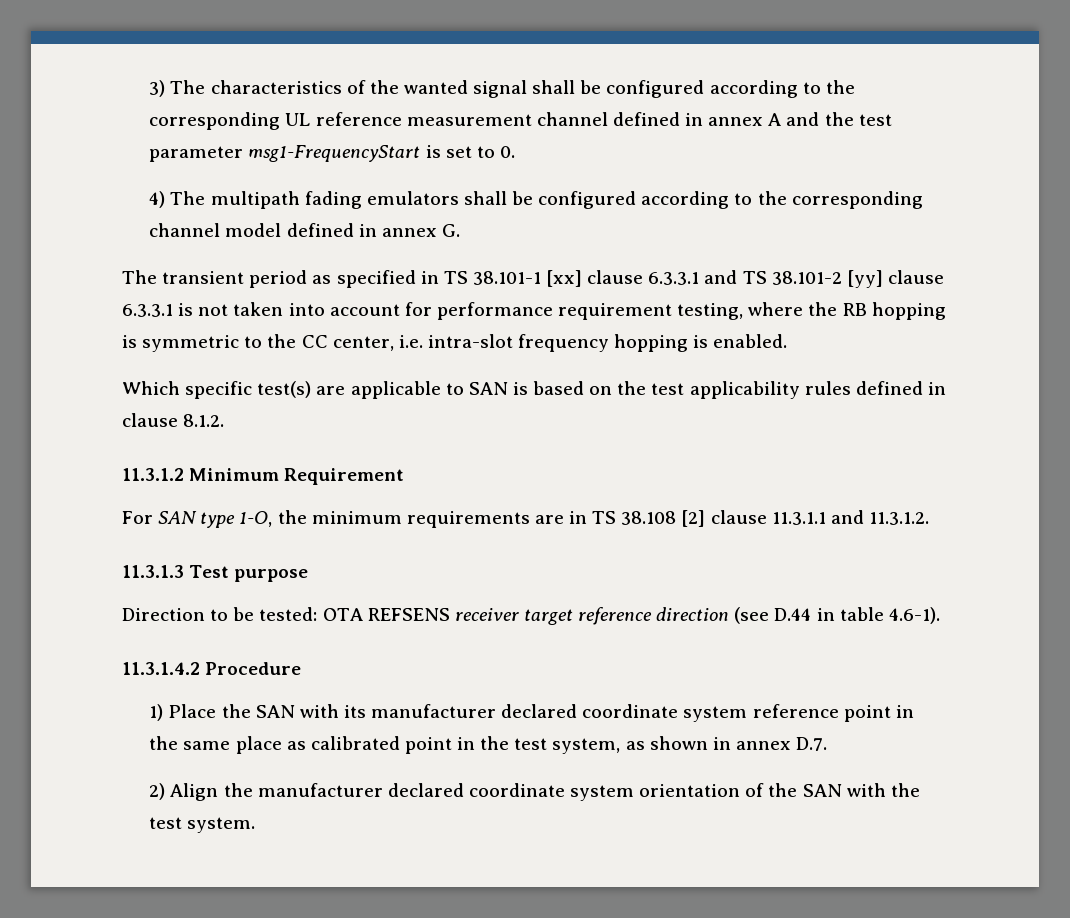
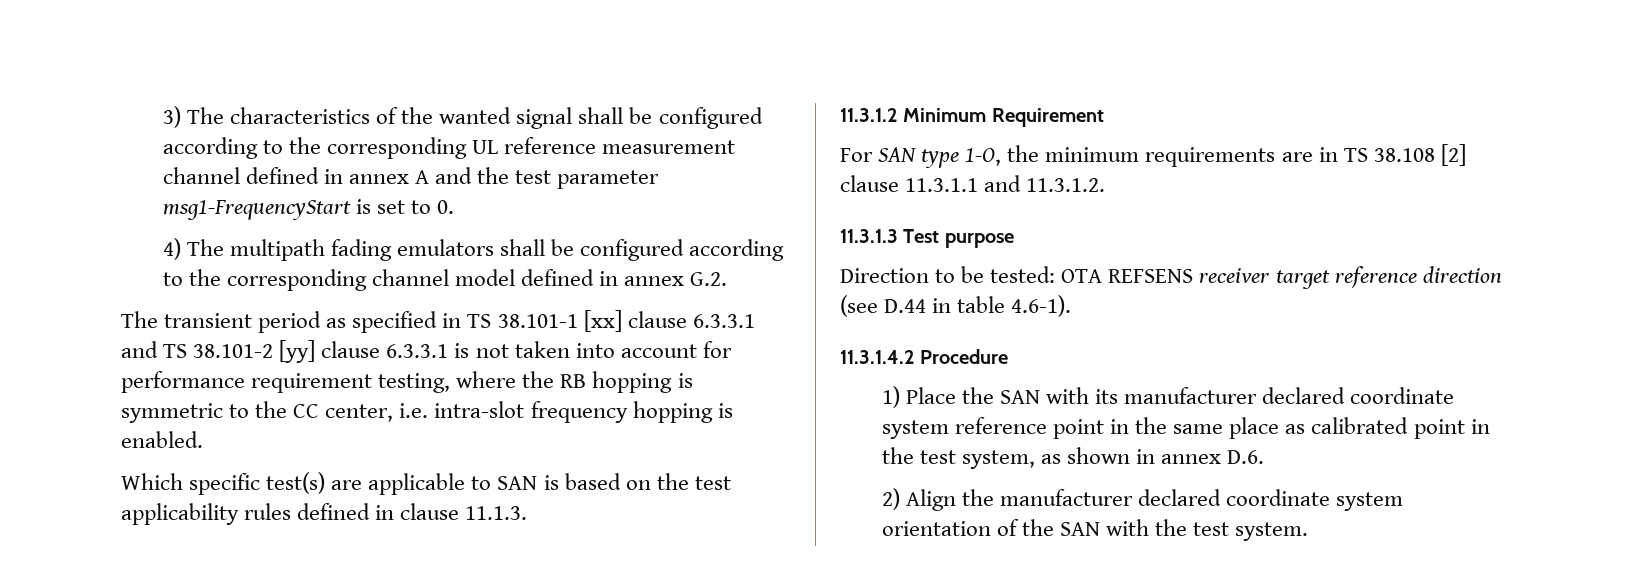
[441,224,460,237] G. -> [690,272,728,286] G.2.
[183,414,225,427] 8.1.2. -> [465,506,528,520] 11.1.3.
[796,737,828,751] D.7. -> [1227,450,1265,464] D.6.

